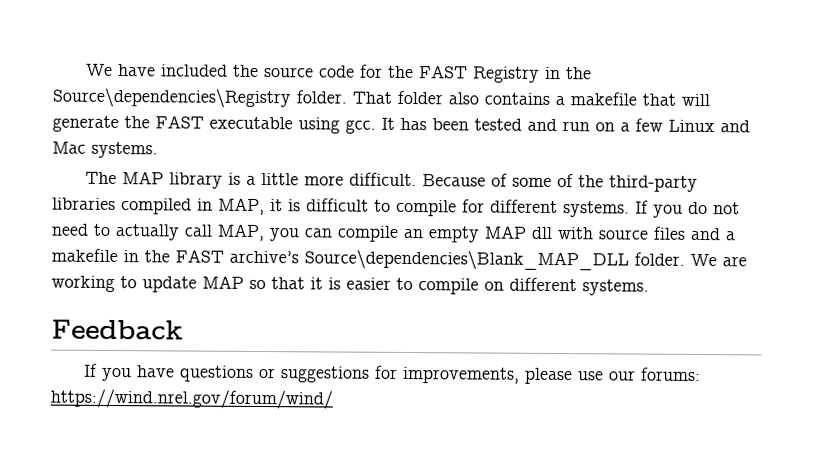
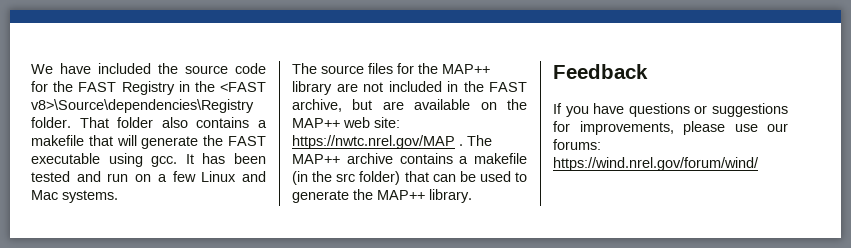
[52,87,291,109] Source\dependencies\Registry -> [219,82,266,92] [31,99,254,113] <FAST v8>\Source\dependencies\Registry
[121,171,698,192] [52,197,740,218] [51,223,735,243] [51,248,747,271] [51,275,649,296] MAP library is a little more difficult. Because of some of the third-party libraries compiled in MAP, it is difficult to compile for different systems. If you do not need to actually call MAP, you can compile an empty MAP dll with source files and a makefile in the FAST archive’s Source\dependencies\Blank_MAP_DLL folder. We are working to update MAP so that it is easier to compile on different systems. -> [321,63,490,74] [292,81,527,95] [292,99,527,112] [292,117,400,128] [292,135,492,149] [292,153,527,164] [292,171,527,185] [292,189,472,203] source files for the MAP++ library are not included in the FAST archive, but are available on the MAP++ web site: https://nwtc.nrel.gov/MAP . The MAP++ archive contains a makefile (in the src folder) that can be used to generate the MAP++ library.

